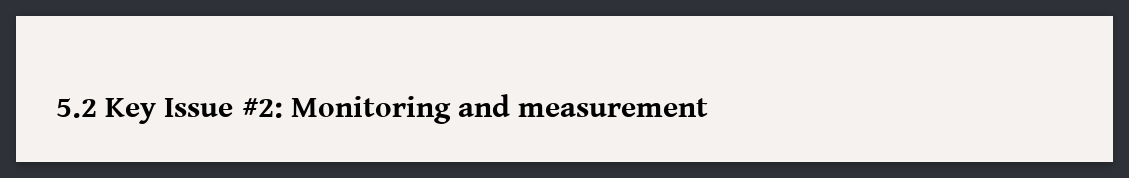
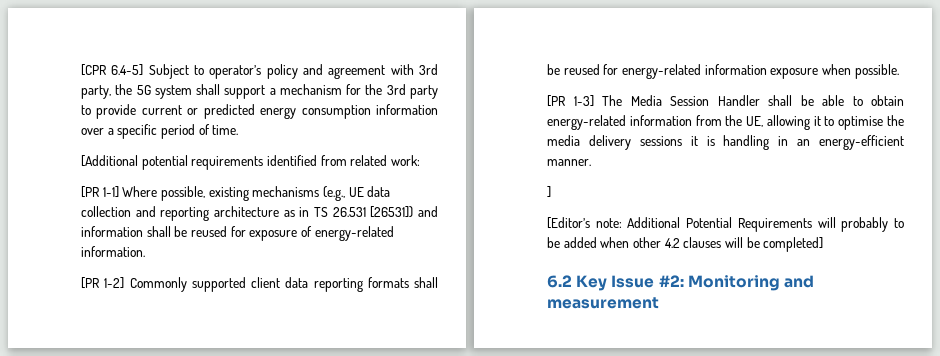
[56,98,97,118] 5.2 -> [81,64,438,79] [81,84,438,99] [81,104,439,119] [81,124,239,139] [81,155,420,170] [81,186,391,201] [81,206,438,221] [81,226,394,241] [81,246,145,257] [81,277,438,292] [547,64,899,79] [547,95,904,107] [547,115,904,130] [547,135,904,150] [547,159,591,166] [547,186,551,198] [547,217,904,232] [547,237,824,252] [547,275,572,288] [CPR 6.4-5] Subject to operator’s policy and agreement with 3rd party, the 5G system shall support a mechanism for the 3rd party to provide current or predicted energy consumption information over a specific period of time. // [Additional potential requirements identified from related work: // [PR 1-1] Where possible, existing mechanisms (e.g., UE data collection and reporting architecture as in TS 26.531 [26531]) and information shall be reused for exposure of energy-related information. // [PR 1-2] Commonly supported client data reporting formats shall be reused for energy-related information exposure when possible. // [PR 1-3] The Media Session Handler shall be able to obtain energy-related information from the UE, allowing it to optimise the media delivery sessions it is handling in an energy-efficient manner. // ] // [Editor’s note: Additional Potential Requirements will probably to be added when other 4.2 clauses will be completed] // 6.2

